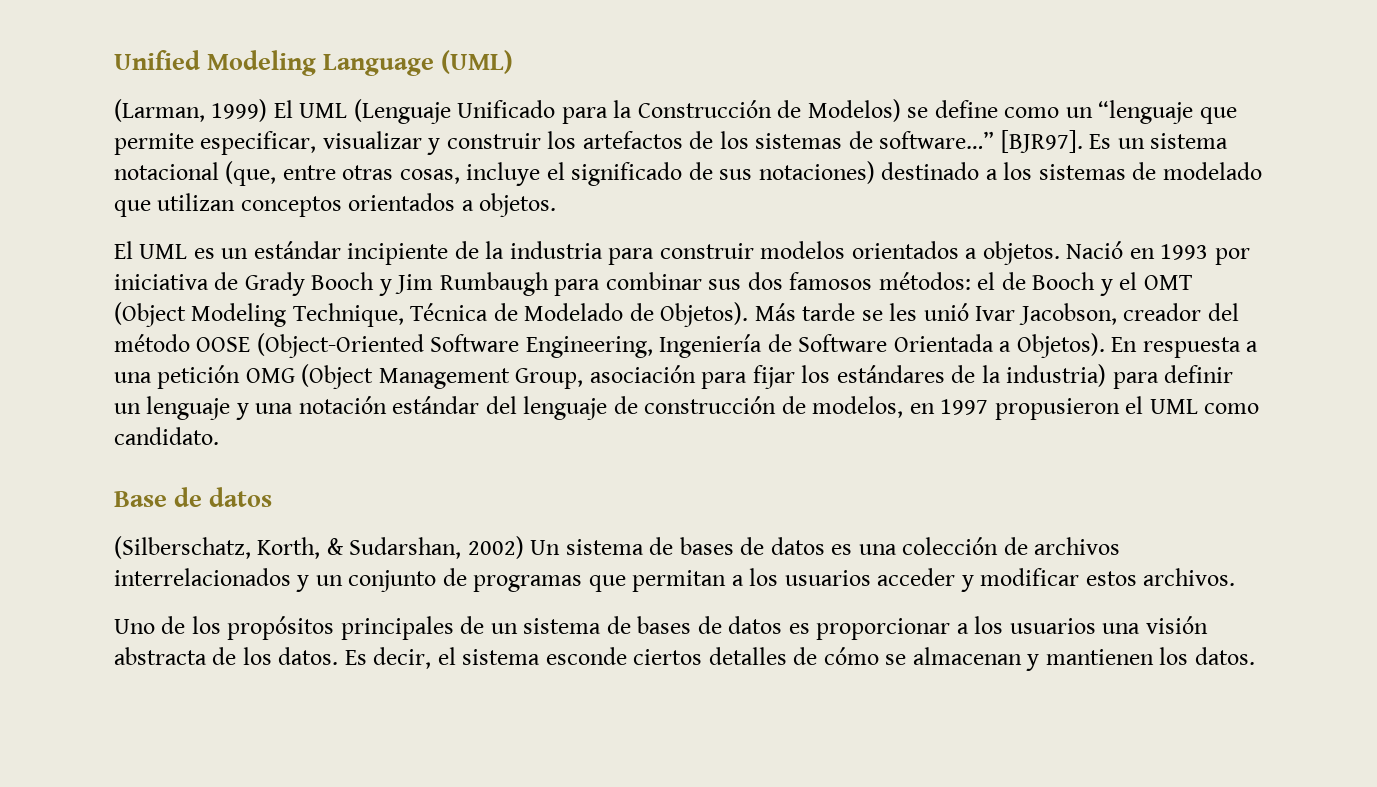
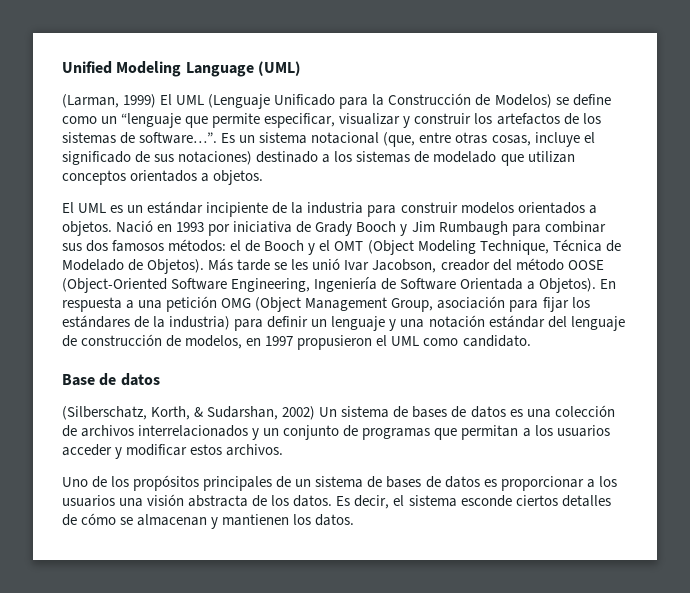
[879,130,1083,153] software…” [BJR97]. -> [139,132,218,144] software…”.

